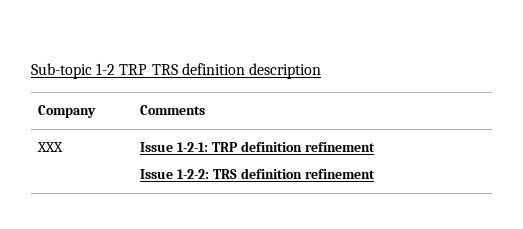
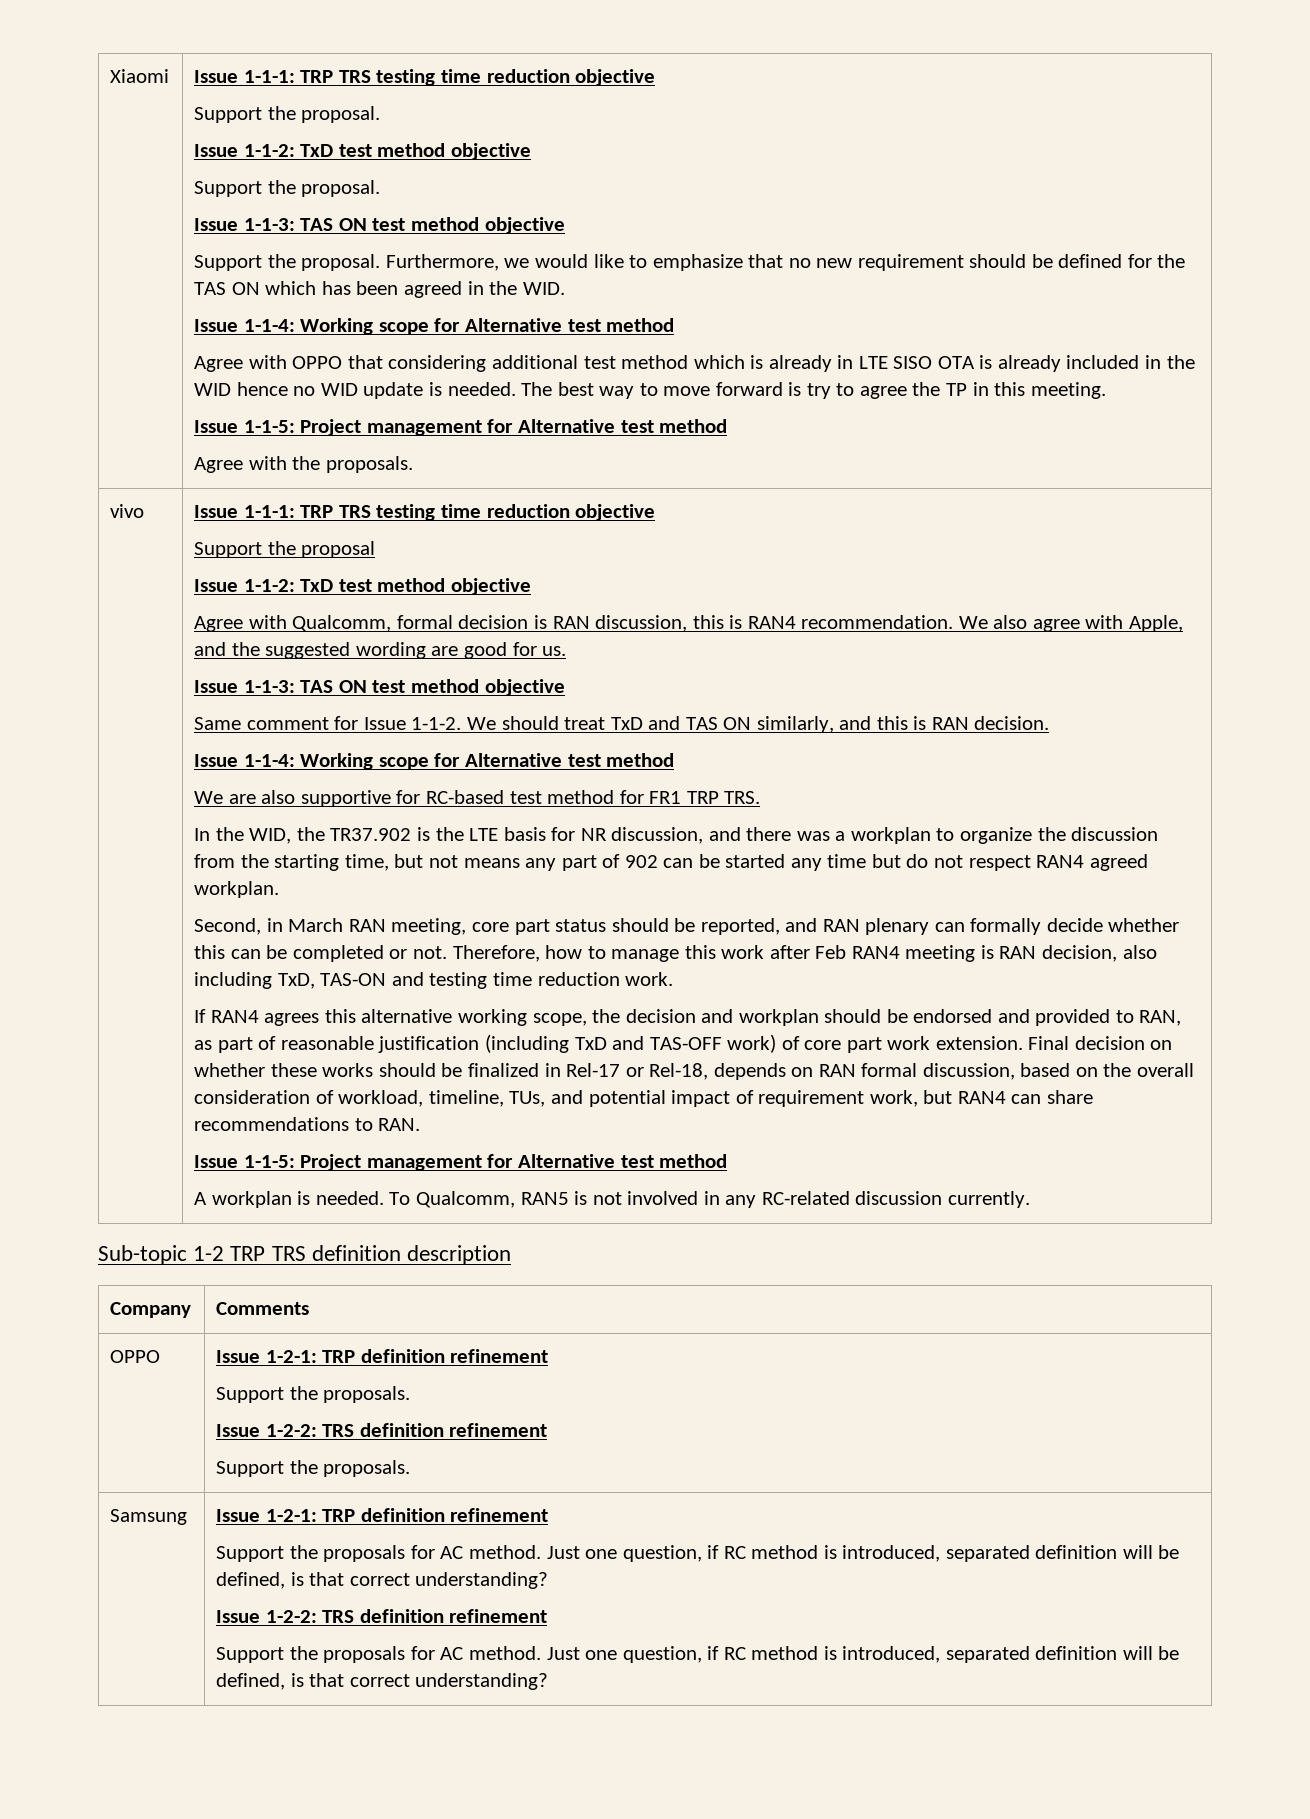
(31, 71) none -> [110,69,170,83] [194,69,656,86] [194,106,381,123] [194,143,532,160] [194,180,381,197] [194,217,565,234] [194,254,1186,271] [194,281,565,298] [194,318,675,335] [194,355,1195,372] [194,382,1106,399] [194,419,728,436] [194,456,413,473] [110,504,145,518] [194,504,656,521] [194,541,376,558] [194,578,532,595] [194,615,1183,632] [194,642,567,659] [194,679,565,696] [194,716,1050,733] [194,753,675,770] [194,790,761,807] [194,827,1159,844] [194,854,1148,871] [194,881,280,898] [194,918,1180,935] [194,945,1157,962] [194,972,674,989] [194,1009,1182,1026] [194,1034,1173,1053] [194,1063,1194,1080] [194,1090,1093,1107] [194,1117,421,1131] [194,1154,728,1171] [194,1191,1030,1208] Xiaomi | Issue 1-1-1: TRP TRS testing time reduction objective // Support the proposal. // Issue 1-1-2: TxD test method objective // Support the proposal. // Issue 1-1-3: TAS ON test method objective // Support the proposal. Furthermore, we would like to emphasize that no new requirement should be defined for the TAS ON which has been agreed in the WID. // Issue 1-1-4: Working scope for Alternative test method // Agree with OPPO that considering additional test method which is already in LTE SISO OTA is already included in the WID hence no WID update is needed. The best way to move forward is try to agree the TP in this meeting. // Issue 1-1-5: Project management for Alternative test method // Agree with the proposals. // vivo | Issue 1-1-1: TRP TRS testing time reduction objective // Support the proposal // Issue 1-1-2: TxD test method objective // Agree with Qualcomm, formal decision is RAN discussion, this is RAN4 recommendation. We also agree with Apple, and the suggested wording are good for us. // Issue 1-1-3: TAS ON test method objective // Same comment for Issue 1-1-2. We should treat TxD and TAS ON similarly, and this is RAN decision. // Issue 1-1-4: Working scope for Alternative test method // We are also supportive for RC-based test method for FR1 TRP TRS. // In the WID, the TR37.902 is the LTE basis for NR discussion, and there was a workplan to organize the discussion from the starting time, but not means any part of 902 can be started any time but do not respect RAN4 agreed workplan. // Second, in March RAN meeting, core part status should be reported, and RAN plenary can formally decide whether this can be completed or not. Therefore, how to manage this work after Feb RAN4 meeting is RAN decision, also including TxD, TAS-ON and testing time reduction work. // If RAN4 agrees this alternative working scope, the decision and workplan should be endorsed and provided to RAN, as part of reasonable justification (including TxD and TAS-OFF work) of core part work extension. Final decision on whether these works should be finalized in Rel-17 or Rel-18, depends on RAN formal discussion, based on the overall consideration of workload, timeline, TUs, and potential impact of requirement work, but RAN4 can share recommendations to RAN. // Issue 1-1-5: Project management for Alternative test method // A workplan is needed. To Qualcomm, RAN5 is not involved in any RC-related discussion currently. //
[37,142,64,152] [140,141,375,152] [140,168,375,179] XXX | Issue 1-2-1: TRP definition refinement // Issue 1-2-2: TRS definition refinement -> [110,1350,161,1363] [216,1349,549,1363] [216,1386,411,1403] [216,1423,548,1437] [216,1460,411,1477] [110,1509,188,1525] [216,1508,549,1522] [216,1545,1180,1562] [216,1572,549,1589] [216,1609,548,1623] [216,1646,1180,1663] [216,1673,549,1690] OPPO | Issue 1-2-1: TRP definition refinement // Support the proposals. // Issue 1-2-2: TRS definition refinement // Support the proposals. // Samsung | Issue 1-2-1: TRP definition refinement // Support the proposals for AC method. Just one question, if RC method is introduced, separated definition will be defined, is that correct understanding? // Issue 1-2-2: TRS definition refinement // Support the proposals for AC method. Just one question, if RC method is introduced, separated definition will be defined, is that correct understanding?

